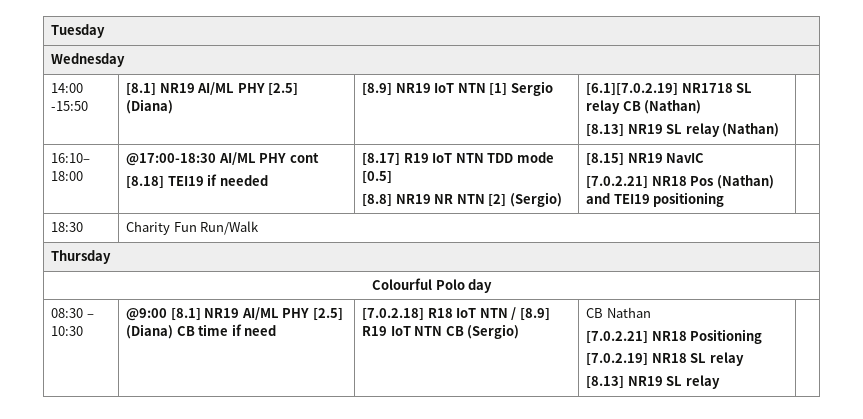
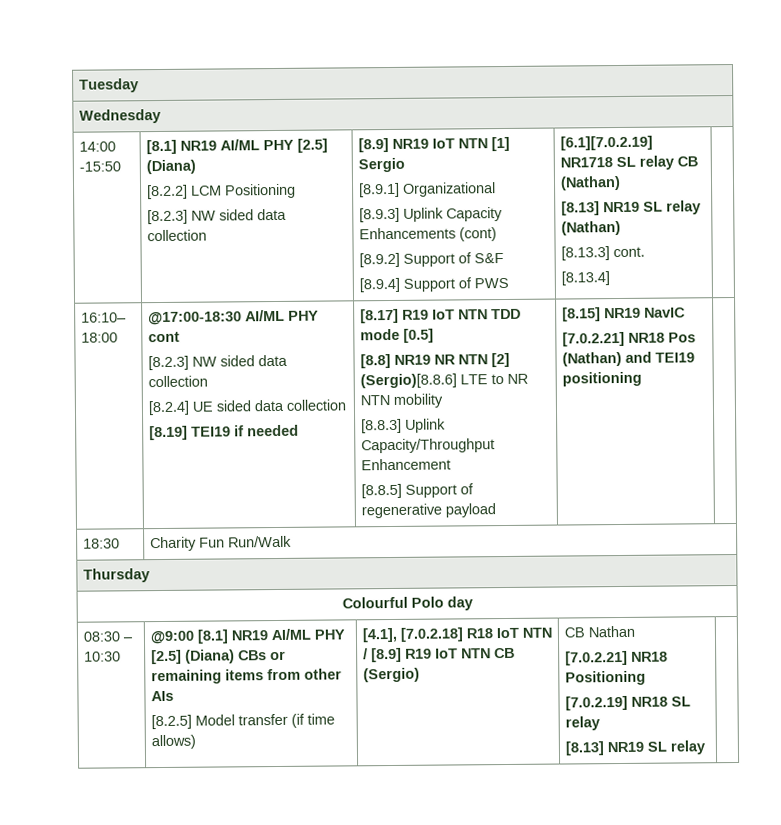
(174, 106) none -> [146,183,296,200] [146,208,287,225] [146,229,207,242] // [8.2.2] LCM Positioning // [8.2.3] NW sided data collection
(553, 88) none -> [357,182,496,198] [358,207,503,223] [358,227,497,242] [358,252,504,268] [358,277,509,293] // [8.9.1] Organizational // [8.9.3] Uplink Capacity Enhancements (cont) // [8.9.2] Support of S&F // [8.9.4] Support of PWS
(780, 130) none -> [560,246,645,261] [560,271,610,286] // [8.13.3] cont. // [8.13.4]
[126,175,165,189] [8.18] -> [147,354,288,371] [147,375,208,388] [147,399,346,416] [148,425,188,441] [8.2.3] NW sided data collection // [8.2.4] UE sided data collection // [8.19]
[509,192,562,207] (Sergio) -> [359,373,528,389] [359,393,443,408] [360,418,446,434] [360,438,495,454] [360,458,451,471] [360,483,474,499] [360,503,496,519] (Sergio)[8.8.6] LTE to NR NTN mobility // [8.8.3] Uplink Capacity/Throughput Enhancement // [8.8.5] Support of regenerative payload
[176,324,277,336] CB time if need | -> [237,650,286,661] [150,668,342,685] [150,690,174,702] [150,713,335,730] [150,734,196,750] [361,627,398,643] CBs or remaining items from other AIs // [8.2.5] Model transfer (if time allows) | [4.1],

